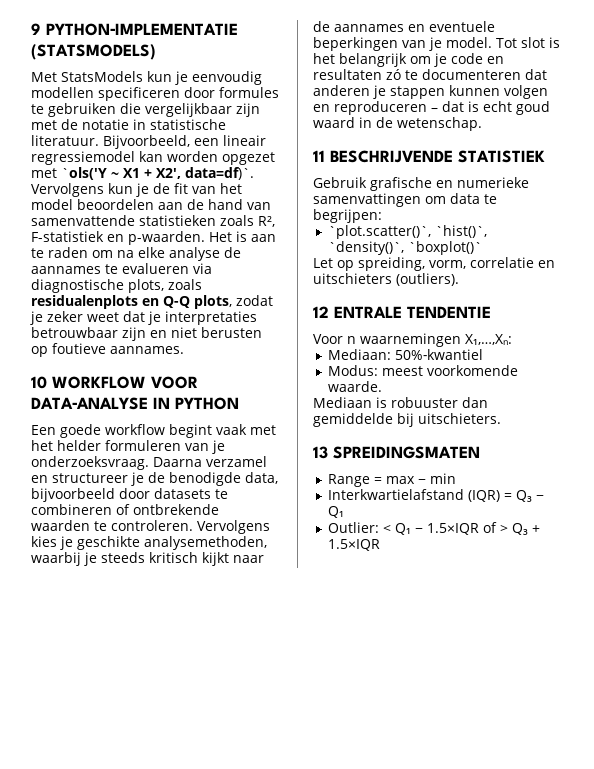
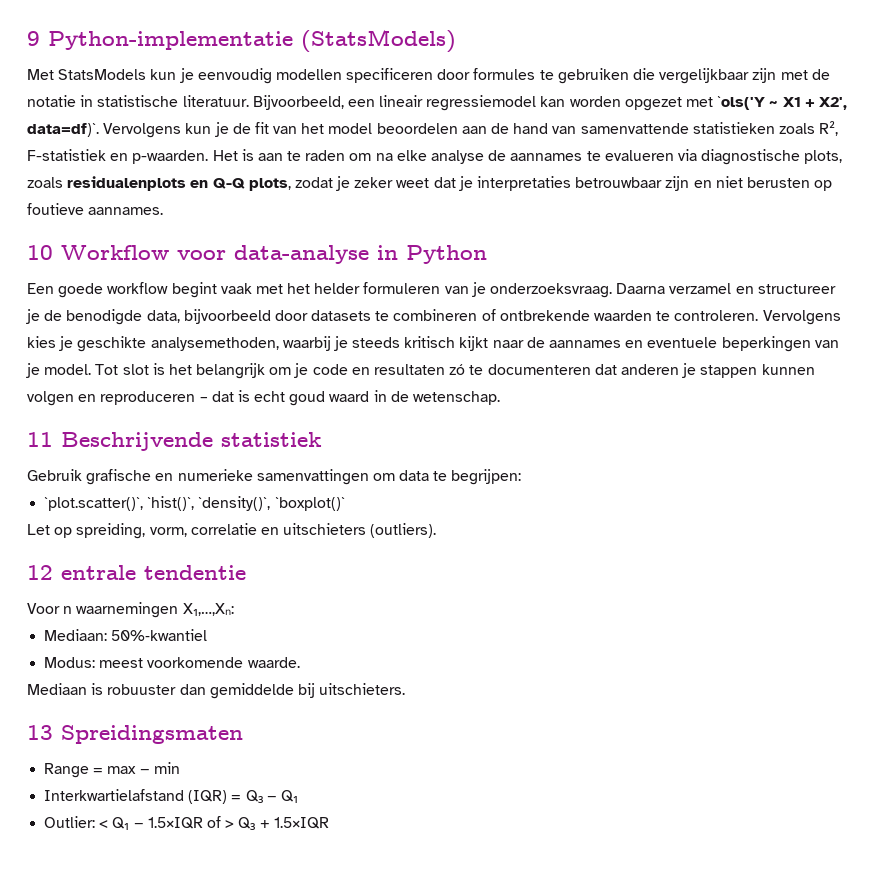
[46,23,238,36] [31,44,156,60] PYTHON‑IMPLEMENTATIE (STATSMODELS) -> [48,29,456,53] Python‑implementatie (StatsModels)
[52,376,198,389] [31,397,239,410] WORKFLOW VOOR DATA‑ANALYSE IN PYTHON -> [61,245,487,264] Workflow voor data‑analyse in Python
[330,150,545,163] BESCHRIJVENDE STATISTIEK -> [61,432,322,451] Beschrijvende statistiek
[334,306,491,318] ENTRALE TENDENTIE -> [61,565,246,580] entrale tendentie
[333,446,480,459] SPREIDINGSMATEN -> [61,725,243,744] Spreidingsmaten

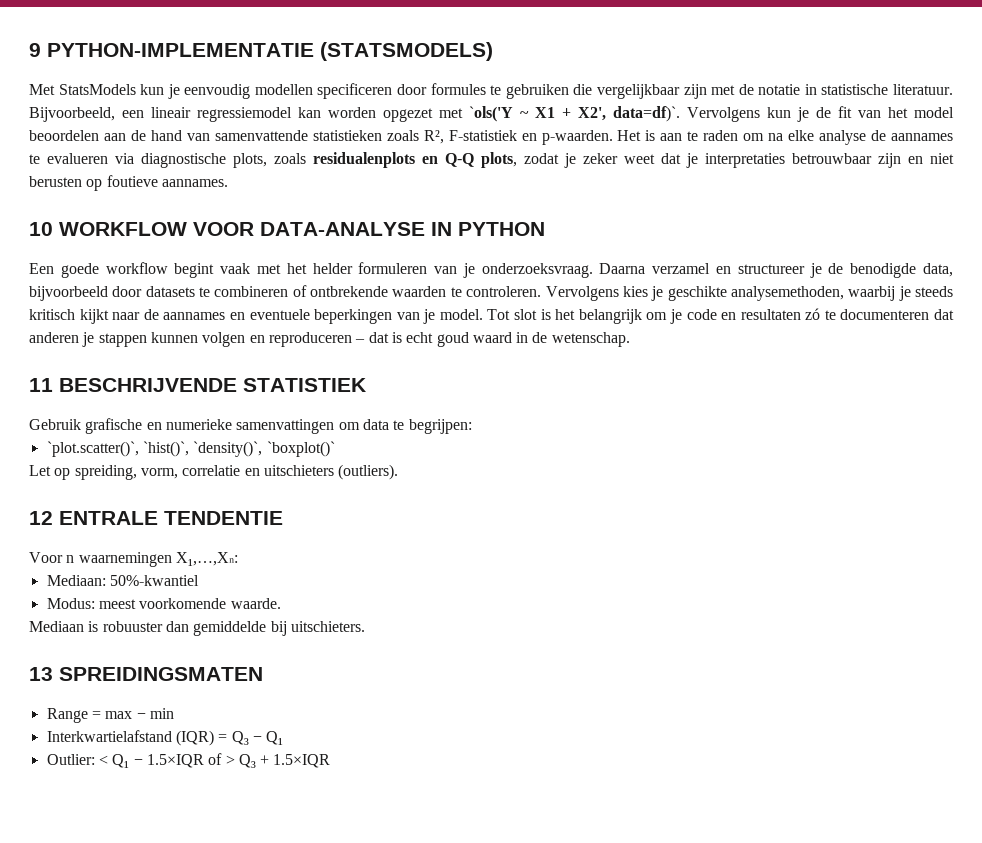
[48,29,456,53] Python‑implementatie (StatsModels) -> [47,42,493,61] PYTHON‑IMPLEMENTATIE (STATSMODELS)
[61,245,487,264] Workflow voor data‑analyse in Python -> [59,222,545,236] WORKFLOW VOOR DATA‑ANALYSE IN PYTHON
[61,432,322,451] Beschrijvende statistiek -> [59,378,366,392] BESCHRIJVENDE STATISTIEK
[61,565,246,580] entrale tendentie -> [59,511,283,525] ENTRALE TENDENTIE
[61,725,243,744] Spreidingsmaten -> [59,667,263,681] SPREIDINGSMATEN

